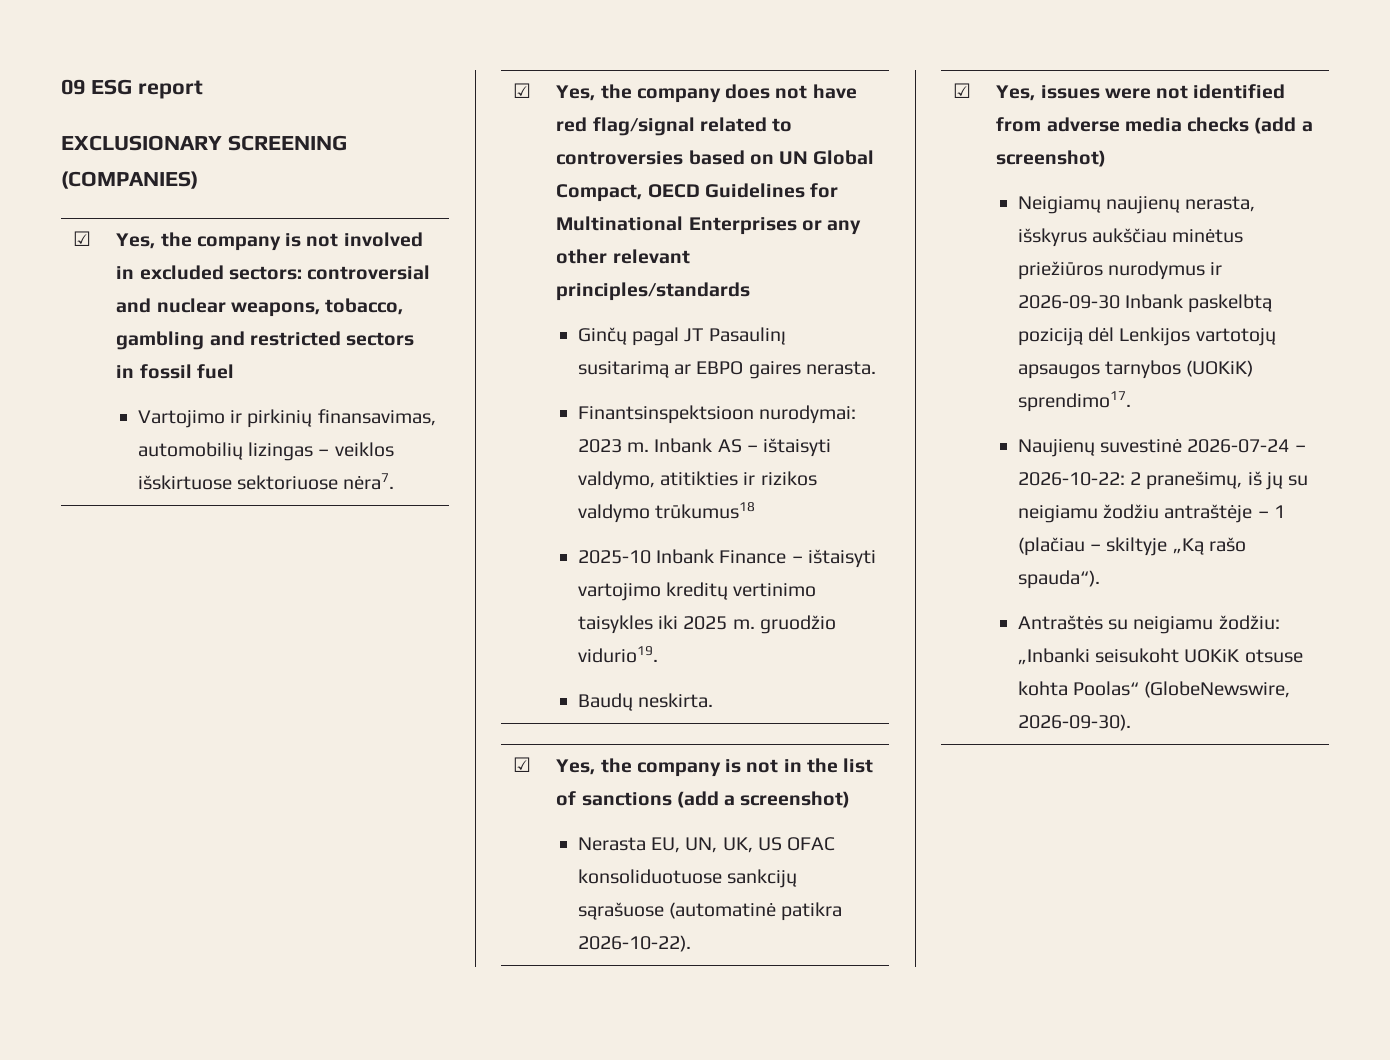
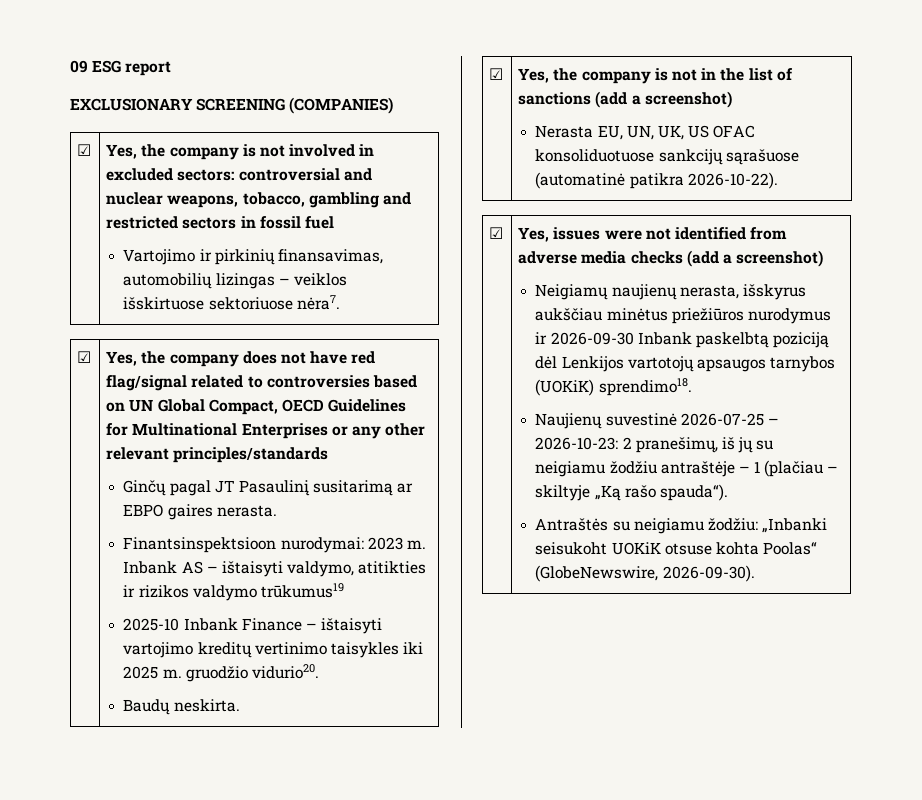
[655,502,756,519] trūkumus18 -> [260,583,344,598] trūkumus19
[577,646,658,663] vidurio19. -> [251,664,319,679] vidurio20.
[1017,391,1131,412] sprendimo17. -> [598,378,692,396] sprendimo18.
[1187,439,1306,453] [1017,472,1125,486] 2026-07-24 – 2026-10-22: -> [680,413,779,426] [535,437,619,450] 2026-07-25 – 2026-10-23:

